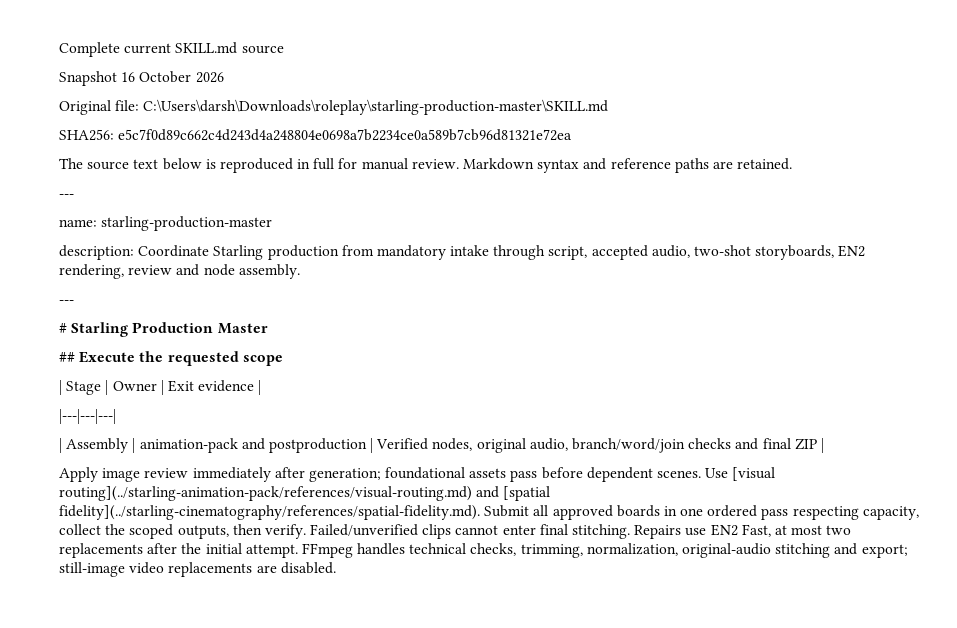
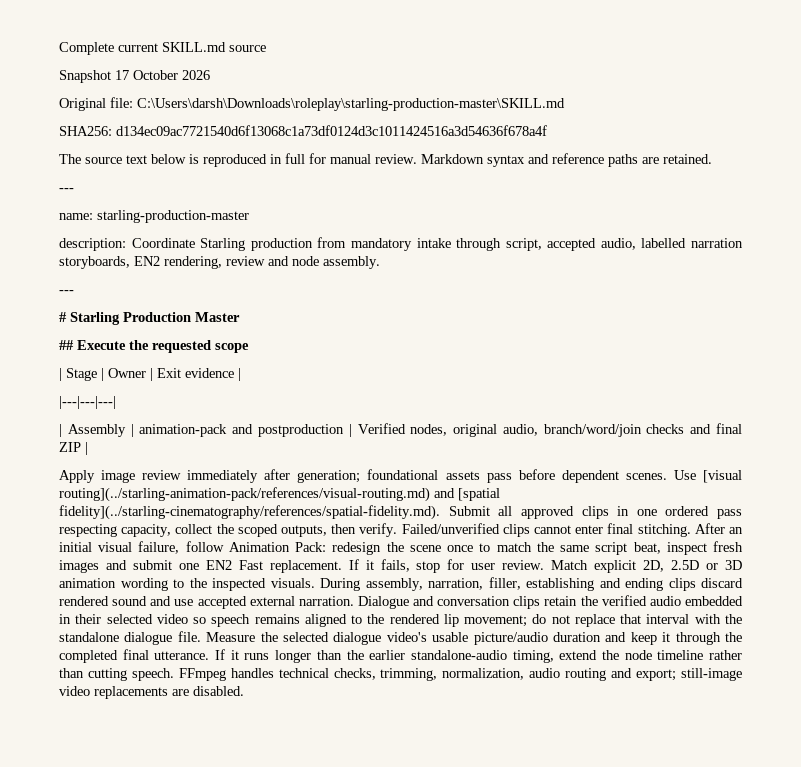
[121,72,136,82] 16 -> [115,70,129,80] 17
[118,129,573,141] e5c7f0d89c662c4d243d4a248804e0698a7b2234ce0a589b7cb96d81321e72ea -> [116,125,547,136] d134ec09ac7721540d6f13068c1a73df0124d3c1011424516a3d54636f678a4f
[694,245,752,256] two-shot -> [641,238,743,248] labelled narration
[616,505,660,517] boards -> [581,506,609,519] clips
[634,524,852,539] [59,543,298,558] Repairs use EN2 Fast, at most two replacements after the initial attempt. -> [694,523,744,534] [59,541,744,555] [59,559,743,573] [59,577,743,591] [59,595,743,609] [59,614,742,627] [59,631,742,645] [59,649,742,663] [59,668,174,681] After an initial visual failure, follow Animation Pack: redesign the scene once to match the same script beat, inspect fresh images and submit one EN2 Fast replacement. If it fails, stop for user review. Match explicit 2D, 2.5D or 3D animation wording to the inspected visuals. During assembly, narration, filler, establishing and ending clips discard rendered sound and use accepted external narration. Dialogue and conversation clips retain the verified audio embedded in their selected video so speech remains aligned to the rendered lip movement; do not replace that interval with the standalone dialogue file. Measure the selected dialogue video's usable picture/audio duration and keep it through the completed final utterance. If it runs longer than the earlier standalone-audio timing, extend the node timeline rather than cutting speech.
[682,543,831,558] original-audio stitching -> [529,668,607,681] audio routing

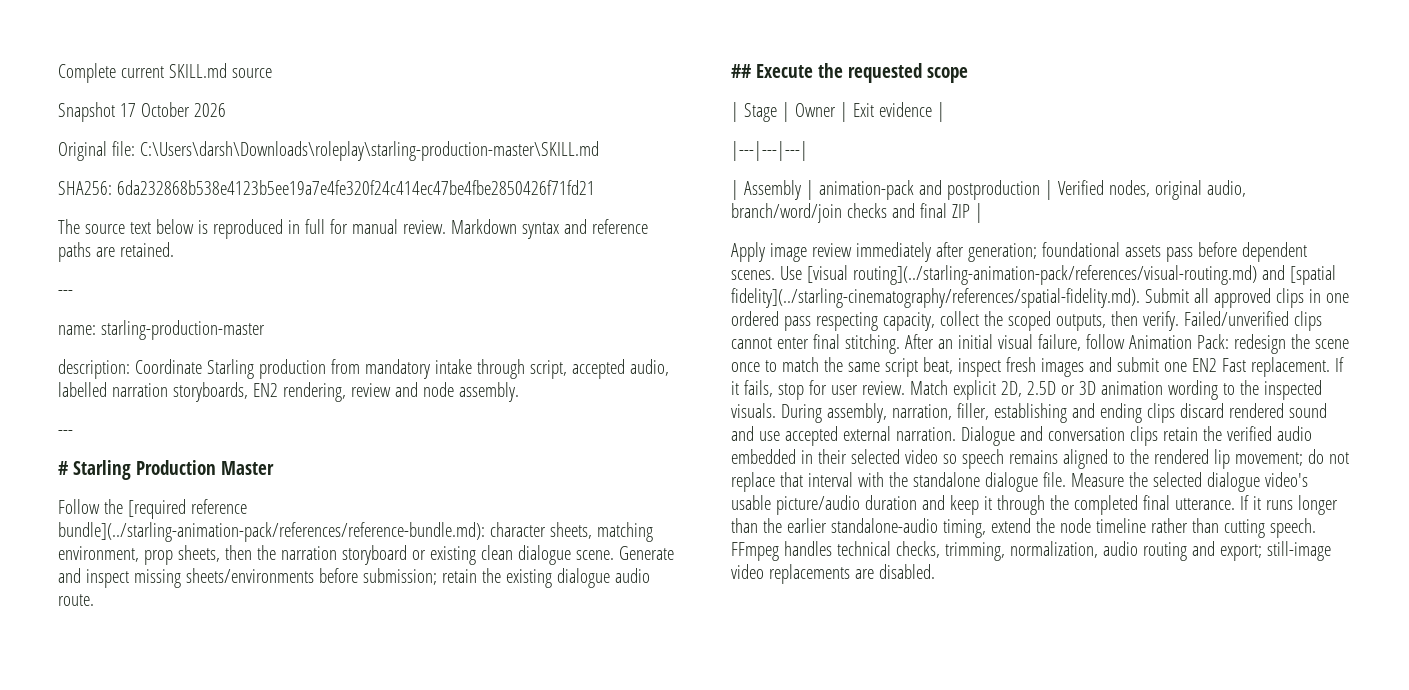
[116,125,547,136] d134ec09ac7721540d6f13068c1a73df0124d3c1011424516a3d54636f678a4f -> [116,180,595,195] 6da232868b538e4123b5ee19a7e4fe320f24c414ec47be4fbe2850426f71fd21
(240, 317) none -> [58,499,247,519] [58,522,653,542] [58,545,674,565] [58,568,650,588] [58,594,94,606] // Follow the [required reference bundle](../starling-animation-pack/references/reference-bundle.md): character sheets, matching environment, prop sheets, then the narration storyboard or existing clean dialogue scene. Generate and inspect missing sheets/environments before submission; retain the existing dialogue audio route.

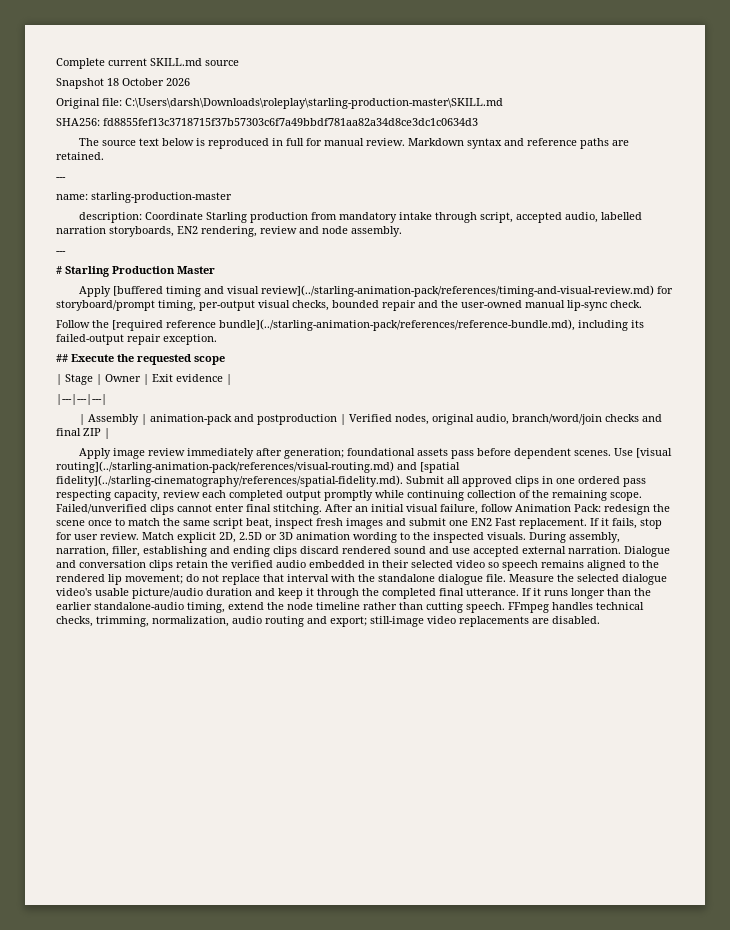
[119,103,136,117] 17 -> [107,78,119,86] 18
[116,180,595,195] 6da232868b538e4123b5ee19a7e4fe320f24c414ec47be4fbe2850426f71fd21 -> [103,118,478,126] fd8855fef13c3718715f37b57303c6f7a49bbdf781aa82a34d8ce3dc1c0634d3
[58,499,247,519] [58,522,653,542] [58,545,674,565] [58,568,650,588] [58,594,94,606] Follow the [required reference bundle](../starling-animation-pack/references/reference-bundle.md): character sheets, matching environment, prop sheets, then the narration storyboard or existing clean dialogue scene. Generate and inspect missing sheets/environments before submission; retain the existing dialogue audio route. -> [78,285,673,297] [56,300,642,311] [56,319,644,331] [56,334,217,345] Apply [buffered timing and visual review](../starling-animation-pack/references/timing-and-visual-review.md) for storyboard/prompt timing, per-output visual checks, bounded repair and the user-owned manual lip-sync check. // Follow the [required reference bundle](../starling-animation-pack/references/reference-bundle.md), including its failed-output repair exception.
[939,311,1179,331] collect the scoped outputs, then verify. -> [163,490,642,501] review each completed output promptly while continuing collection of the remaining scope.

